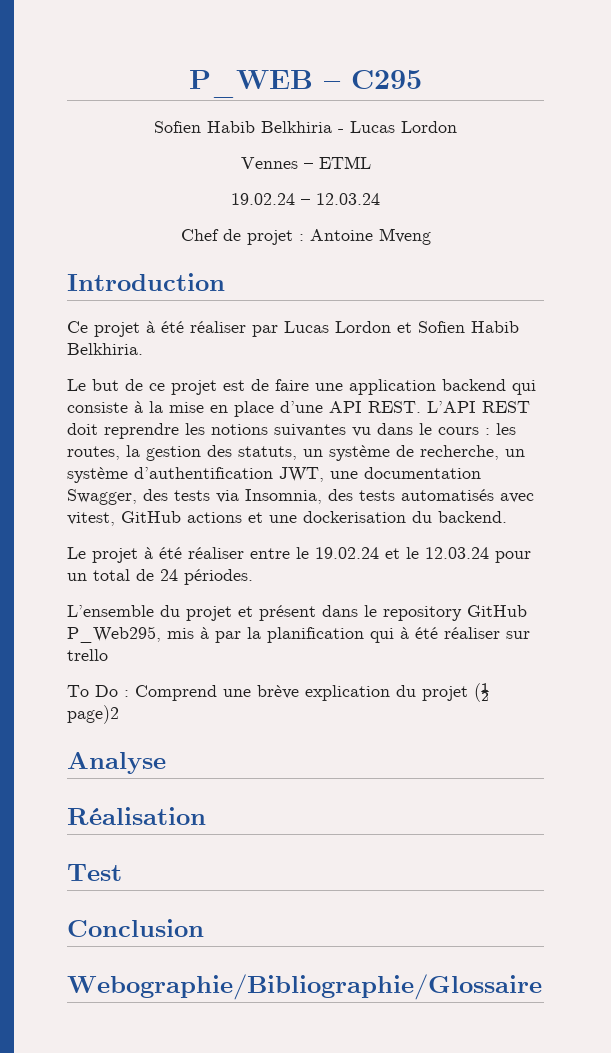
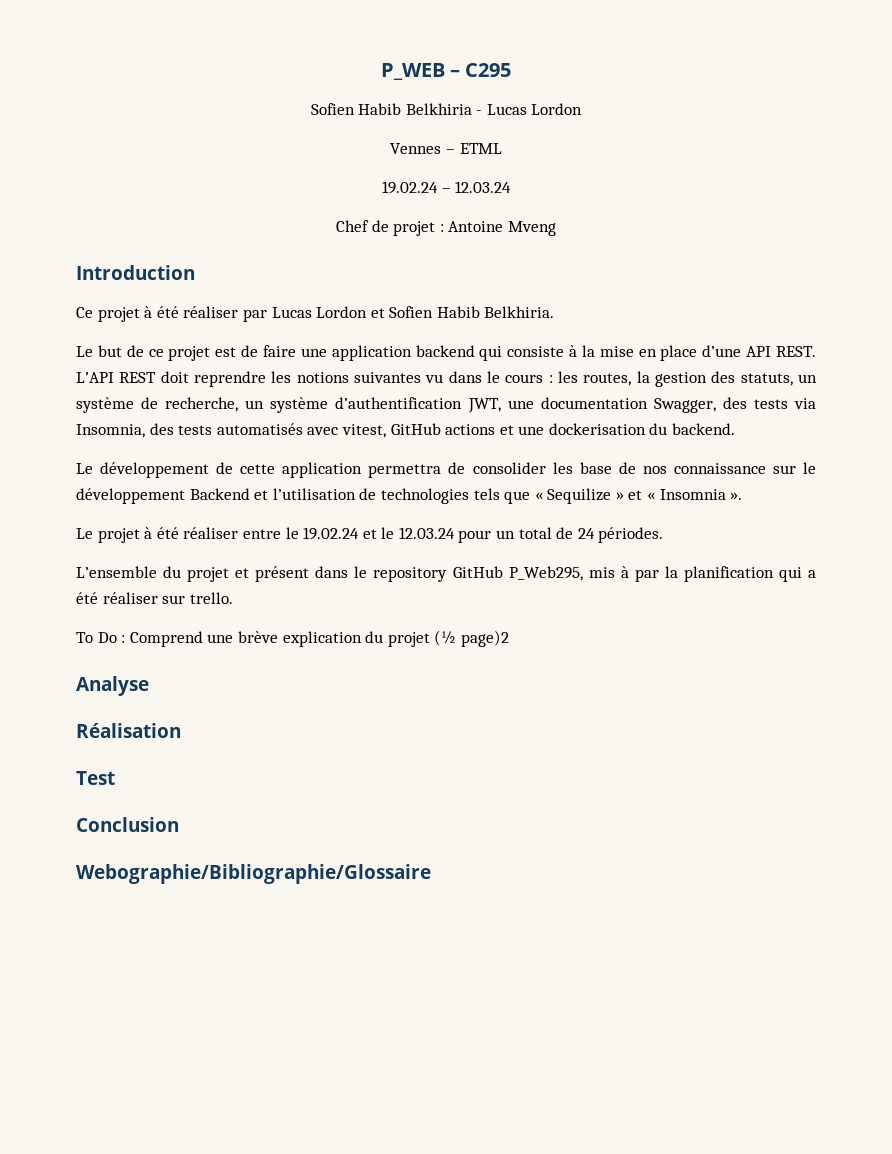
(507, 517) none -> [76,462,816,478] [76,488,743,504] // Le développement de cette application permettra de consolider les base de nos connaissance sur le développement Backend et l’utilisation de technologies tels que « Sequilize » et « Insomnia ».
[400,627,409,639] à -> [808,570,816,578] a
[67,649,108,661] trello -> [189,592,233,604] trello.

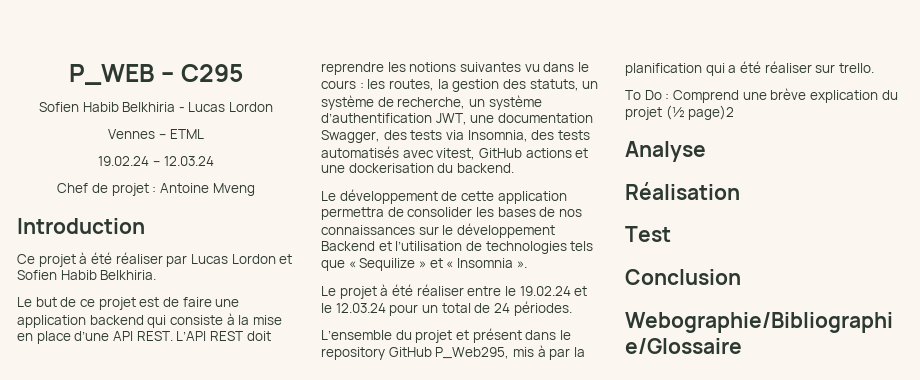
[579,462,612,474] base -> [497,207,536,217] bases
[673,463,766,474] connaissance -> [321,225,415,235] connaissances

